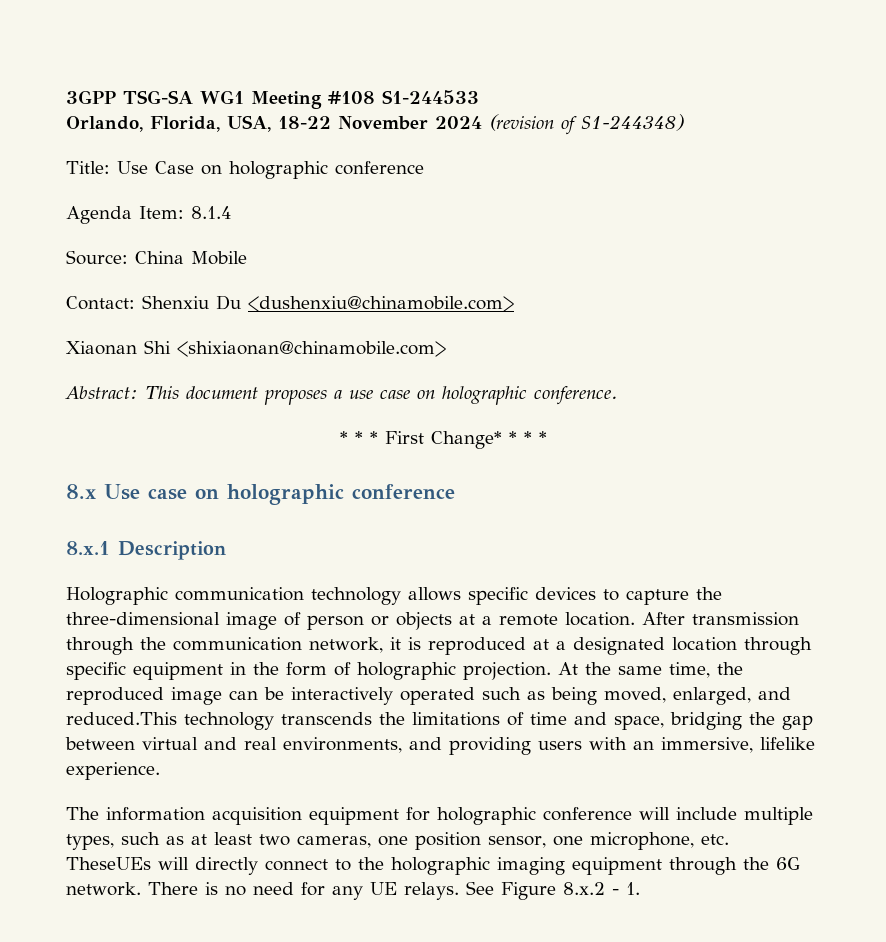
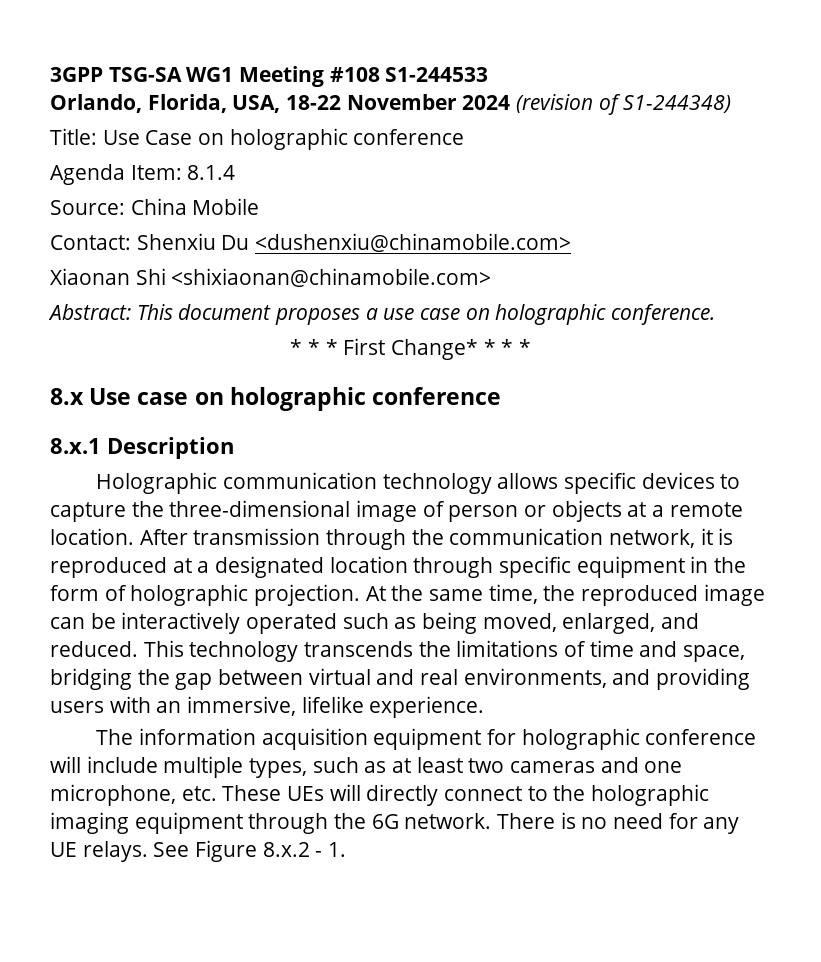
[66,712,177,725] reduced.This -> [50,640,184,657] reduced. This
[297,832,546,850] cameras, one position sensor, -> [510,757,639,773] cameras and
[66,857,151,870] TheseUEs -> [222,785,325,801] These UEs

